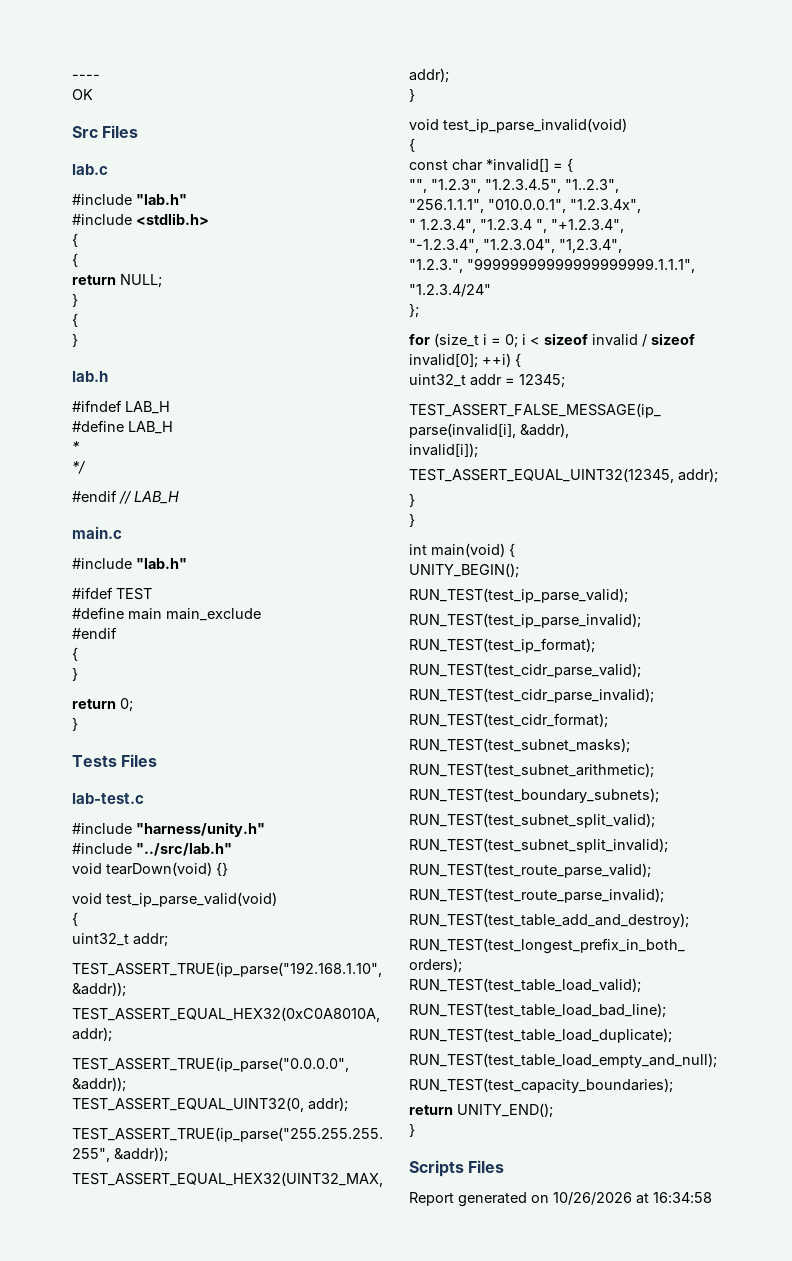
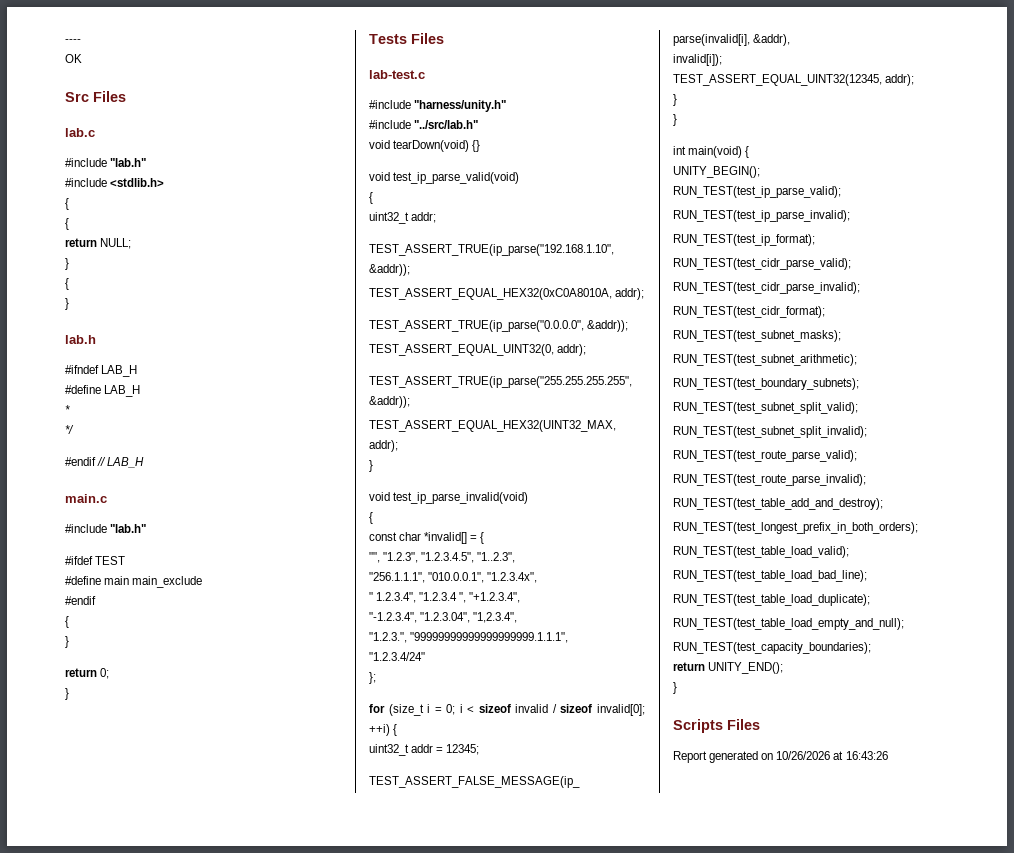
[653,1192,712,1203] 16:34:58 -> [845,751,888,760] 16:43:26

